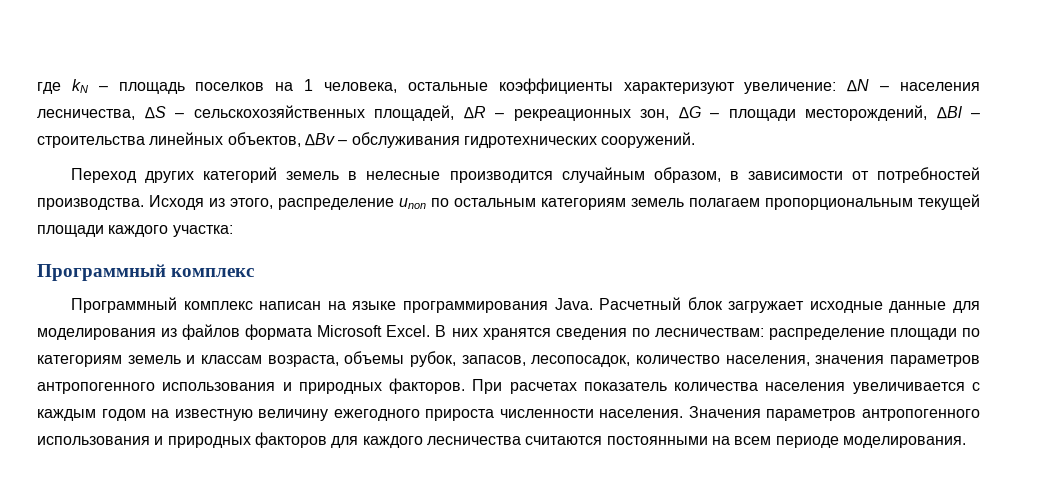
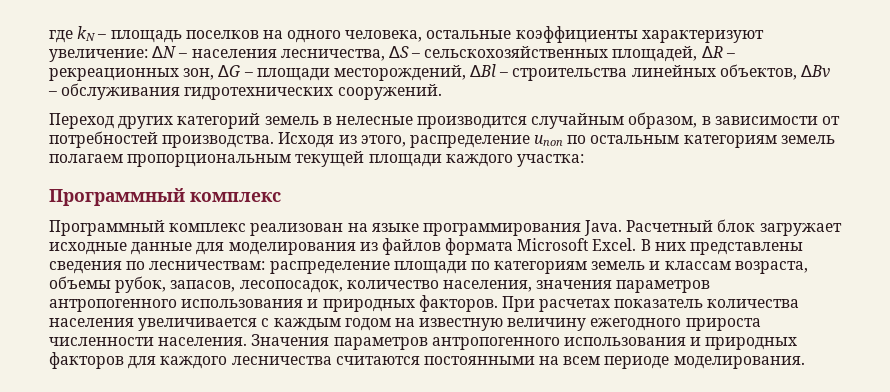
[304,79,314,91] 1 -> [287,30,342,43] одного
[259,301,322,310] написан -> [250,223,344,236] реализован
[482,328,551,340] хранятся -> [690,242,804,255] представлены

